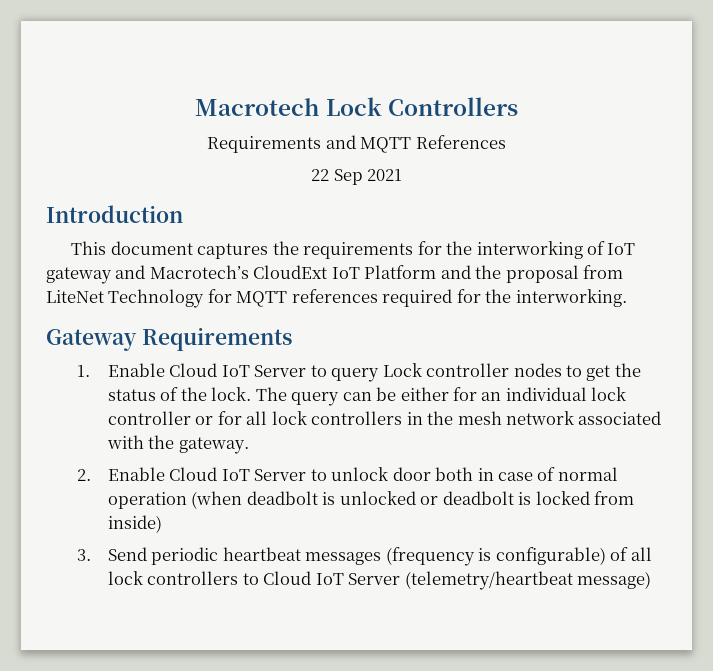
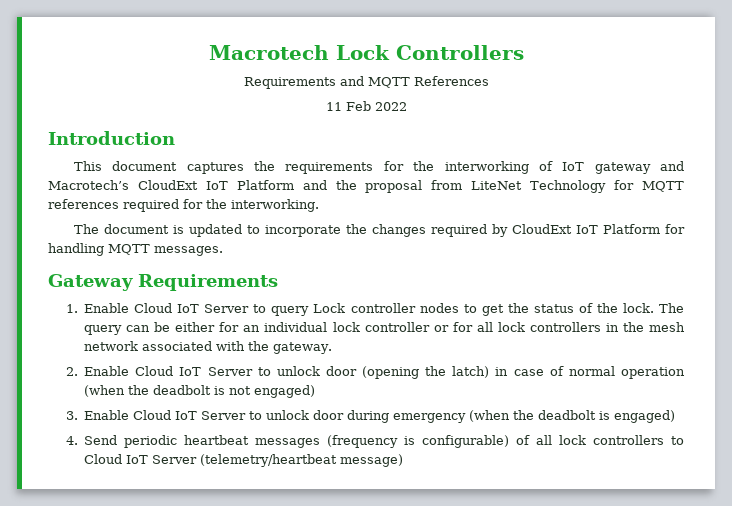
[311,169,402,185] 22 Sep 2021 -> [325,101,407,111] 11 Feb 2022
(627, 298) none -> [73,224,686,237] [48,243,223,256] // The document is updated to incorporate the changes required by CloudExt IoT Platform for handling MQTT messages.
[435,467,474,481] both -> [362,366,490,379] (opening the latch)
[246,491,634,505] [107,515,162,533] [76,549,91,561] deadbolt is unlocked or deadbolt is locked from inside) // 3. -> [128,385,316,398] [65,410,676,423] [65,436,78,445] the deadbolt is not engaged) // 3. Enable Cloud IoT Server to unlock door during emergency (when the deadbolt is engaged) // 4.

